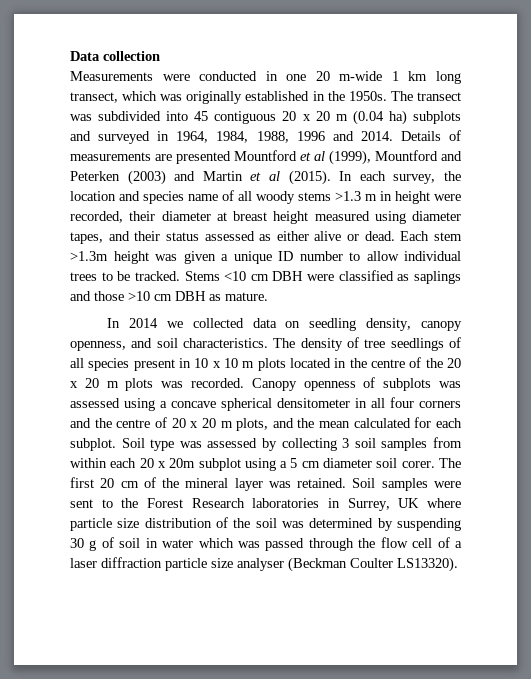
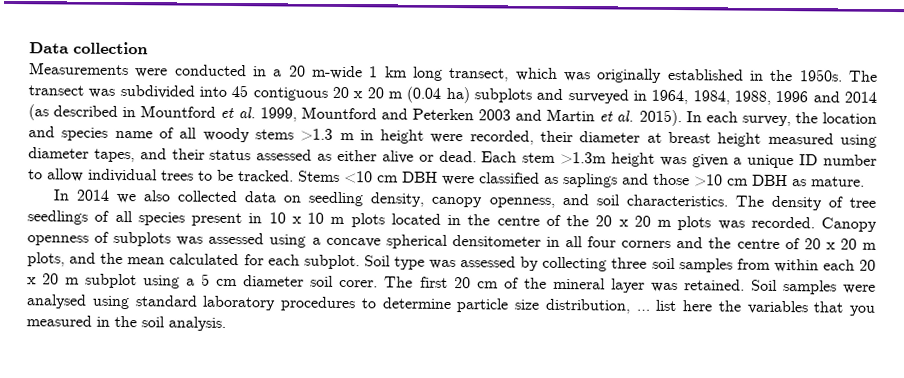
[286,74,307,81] one -> [273,69,283,77] a
[360,130,462,141] [70,150,371,165] 2014. Details of measurements are presented Mountford et al (1999), -> [844,91,878,103] [28,104,297,122] 2014 (as described in Mountford et al. 1999,
[127,170,166,185] (2003) -> [478,109,512,121] 2003
[269,170,331,185] al (2015). -> [616,109,682,127] al. 2015).
(183, 324) none -> [143,190,171,202] also
[342,438,350,448] 3 -> [611,257,648,269] three
[169,458,196,468] 20m -> [42,273,81,285] 20 m
[70,498,462,511] [70,517,461,531] [70,537,463,551] [70,557,458,572] sent to the Forest Research laboratories in Surrey, UK where particle size distribution of the soil was determined by suspending 30 g of soil in water which was passed through the flow cell of a laser diffraction particle size analyser (Beckman Coulter LS13320). -> [26,294,875,316] [26,315,226,331] analysed using standard laboratory procedures to determine particle size distribution, … list here the variables that you measured in the soil analysis.

